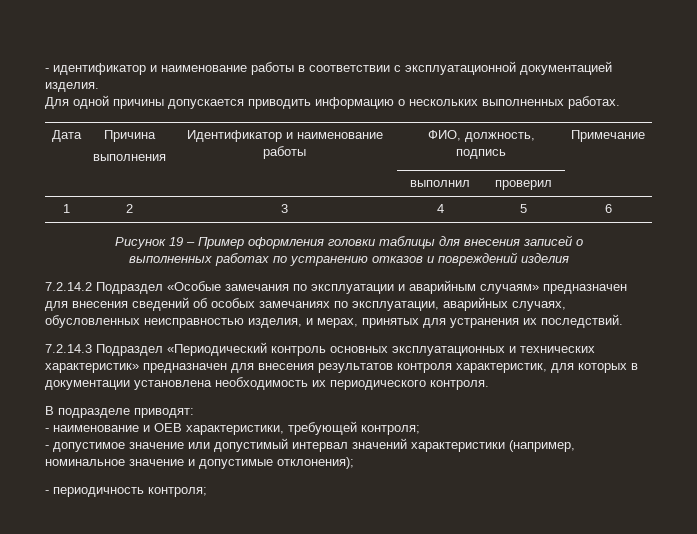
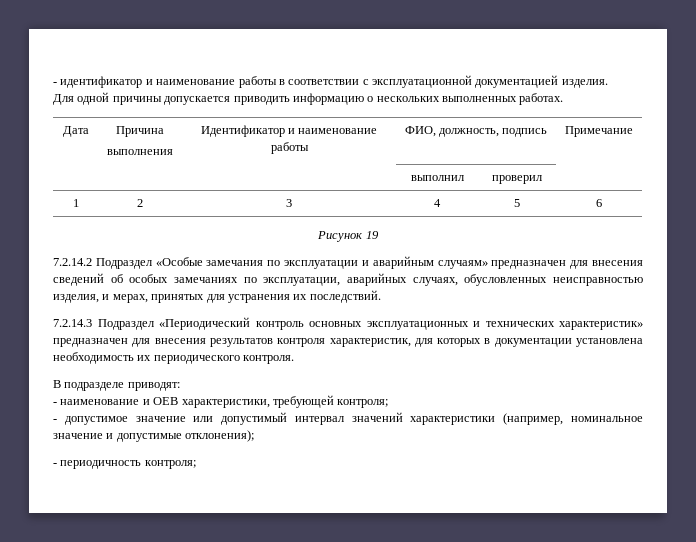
[185,235,583,249] [128,252,569,266] – Пример оформления головки таблицы для внесения записей о // выполненных работах по устранению отказов и повреждений изделия -> (379, 235) none

